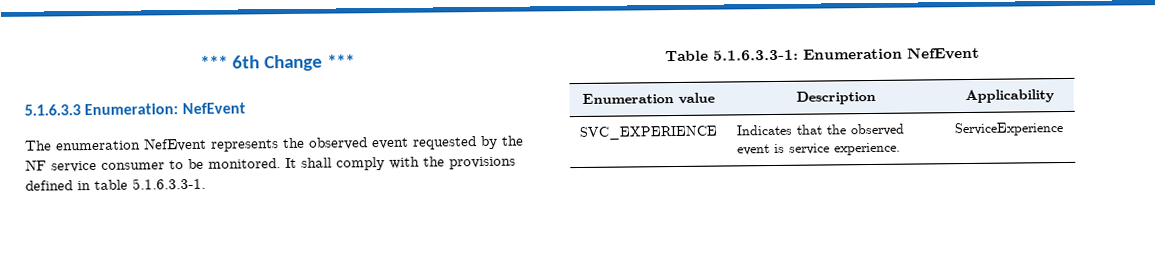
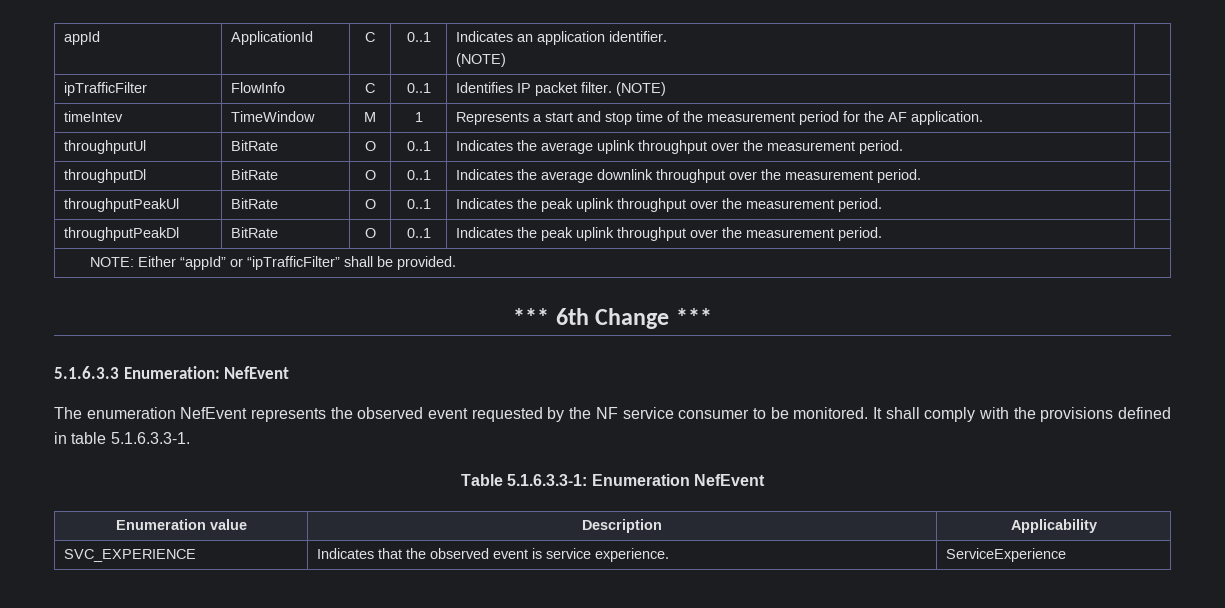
(199, 62) none -> [64,31,101,45] [231,31,314,45] [365,32,375,42] [406,32,431,42] [456,31,668,45] [456,53,507,67] [64,82,148,96] [231,82,286,93] [365,83,375,93] [406,83,431,93] [456,82,667,96] [64,111,124,122] [231,111,316,122] [364,112,376,122] [414,112,423,122] [456,111,984,125] [64,140,147,154] [231,140,279,151] [364,141,376,151] [406,141,431,151] [456,140,904,154] [64,169,147,183] [231,169,279,180] [364,170,376,180] [406,170,431,180] [456,169,922,183] [64,198,180,212] [231,198,279,209] [364,199,376,209] [406,199,431,209] [456,198,883,212] [64,227,180,241] [231,227,279,238] [364,228,376,238] [406,228,431,238] [456,227,883,241] [90,256,457,270] appId | ApplicationId | C | 0..1 | Indicates an application identifier. // (NOTE) | // ipTrafficFilter | FlowInfo | C | 0..1 | Identifies IP packet filter. (NOTE) | // timeIntev | TimeWindow | M | 1 | Represents a start and stop time of the measurement period for the AF application. | // throughputUl | BitRate | O | 0..1 | Indicates the average uplink throughput over the measurement period. | // throughputDl | BitRate | O | 0..1 | Indicates the average downlink throughput over the measurement period. | // throughputPeakUl | BitRate | O | 0..1 | Indicates the peak uplink throughput over the measurement period. | // throughputPeakDl | BitRate | O | 0..1 | Indicates the peak uplink throughput over the measurement period. | // NOTE: Either “appId” or “ipTrafficFilter” shall be provided. //

